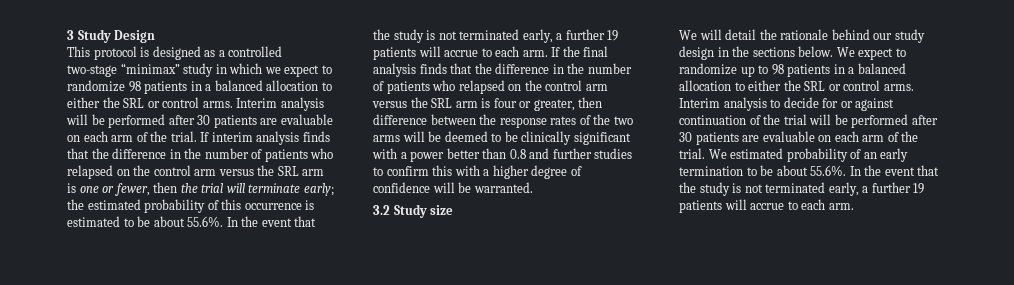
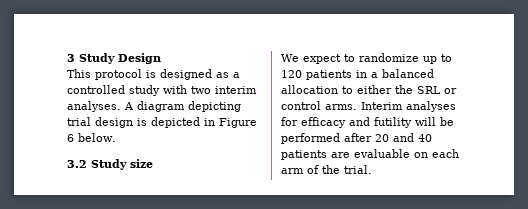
[67,63,332,77] [67,80,141,92] two-stage “minimax” study in which we expect to randomize 98 -> [129,85,257,96] [67,101,241,112] [67,117,257,128] [67,133,116,142] [67,159,153,170] [281,53,452,64] [281,70,302,78] study with two interim analyses. A diagram depicting trial design is depicted in Figure 6 below. // 3.2 Study size // We expect to randomize up to 120
[280,97,324,111] [66,114,333,128] [67,131,330,145] [67,148,334,162] [67,165,325,179] [67,182,334,196] [67,199,315,213] [67,216,317,227] [373,29,619,43] [373,46,609,60] [373,63,632,77] [373,80,608,94] [372,97,603,111] [373,114,633,128] [373,131,631,145] [372,148,633,162] [373,165,582,179] [373,182,533,193] [373,204,454,218] [679,29,925,43] [679,46,906,60] [679,63,906,77] [679,80,914,91] [679,97,895,111] [679,114,938,128] [679,131,919,145] [679,148,909,162] [679,165,940,176] [679,182,925,196] [679,199,854,213] analysis will be performed after 30 patients are evaluable on each arm of the trial. If interim analysis finds that the difference in the number of patients who relapsed on the control arm versus the SRL arm is one or fewer, then the trial will terminate early; the estimated probability of this occurrence is estimated to be about 55.6%. In the event that the study is not terminated early, a further 19 patients will accrue to each arm. If the final analysis finds that the difference in the number of patients who relapsed on the control arm versus the SRL arm is four or greater, then difference between the response rates of the two arms will be deemed to be clinically significant with a power better than 0.8 and further studies to confirm this with a higher degree of confidence will be warranted. // 3.2 Study size // We will detail the rationale behind our study design in the sections below. We expect to randomize up to 98 patients in a balanced allocation to either the SRL or control arms. Interim analysis to decide for or against continuation of the trial will be performed after 30 patients are evaluable on each arm of the trial. We estimated probability of an early termination to be about 55.6%. In the event that the study is not terminated early, a further 19 patients will accrue to each arm. -> [406,101,456,112] [281,117,454,128] [281,133,432,144] [281,149,459,160] [281,165,372,174] analyses for efficacy and futility will be performed after 20 and 40 patients are evaluable on each arm of the trial.

